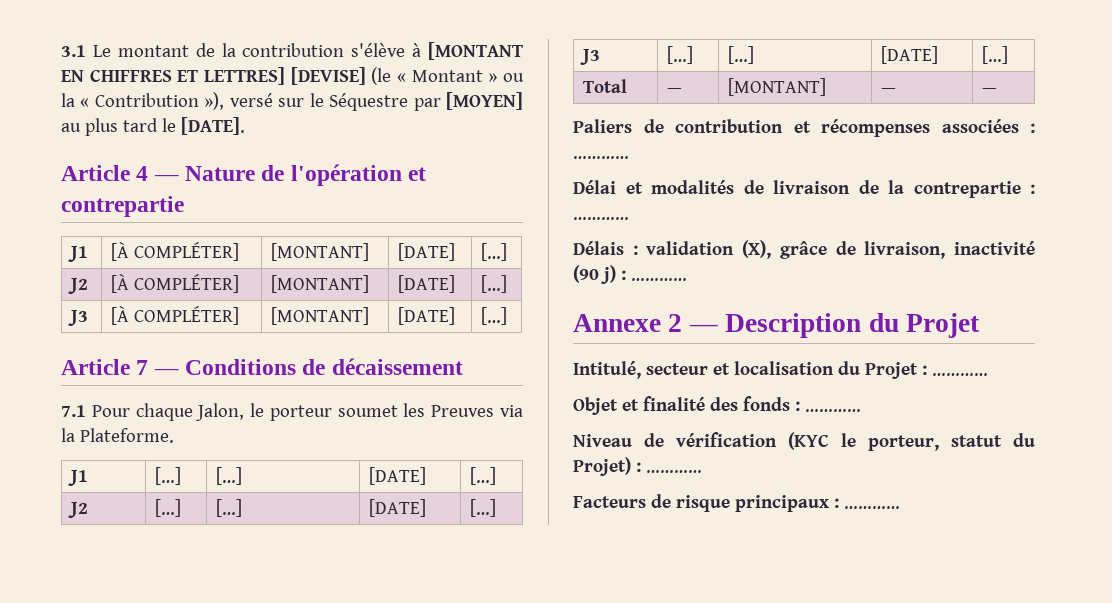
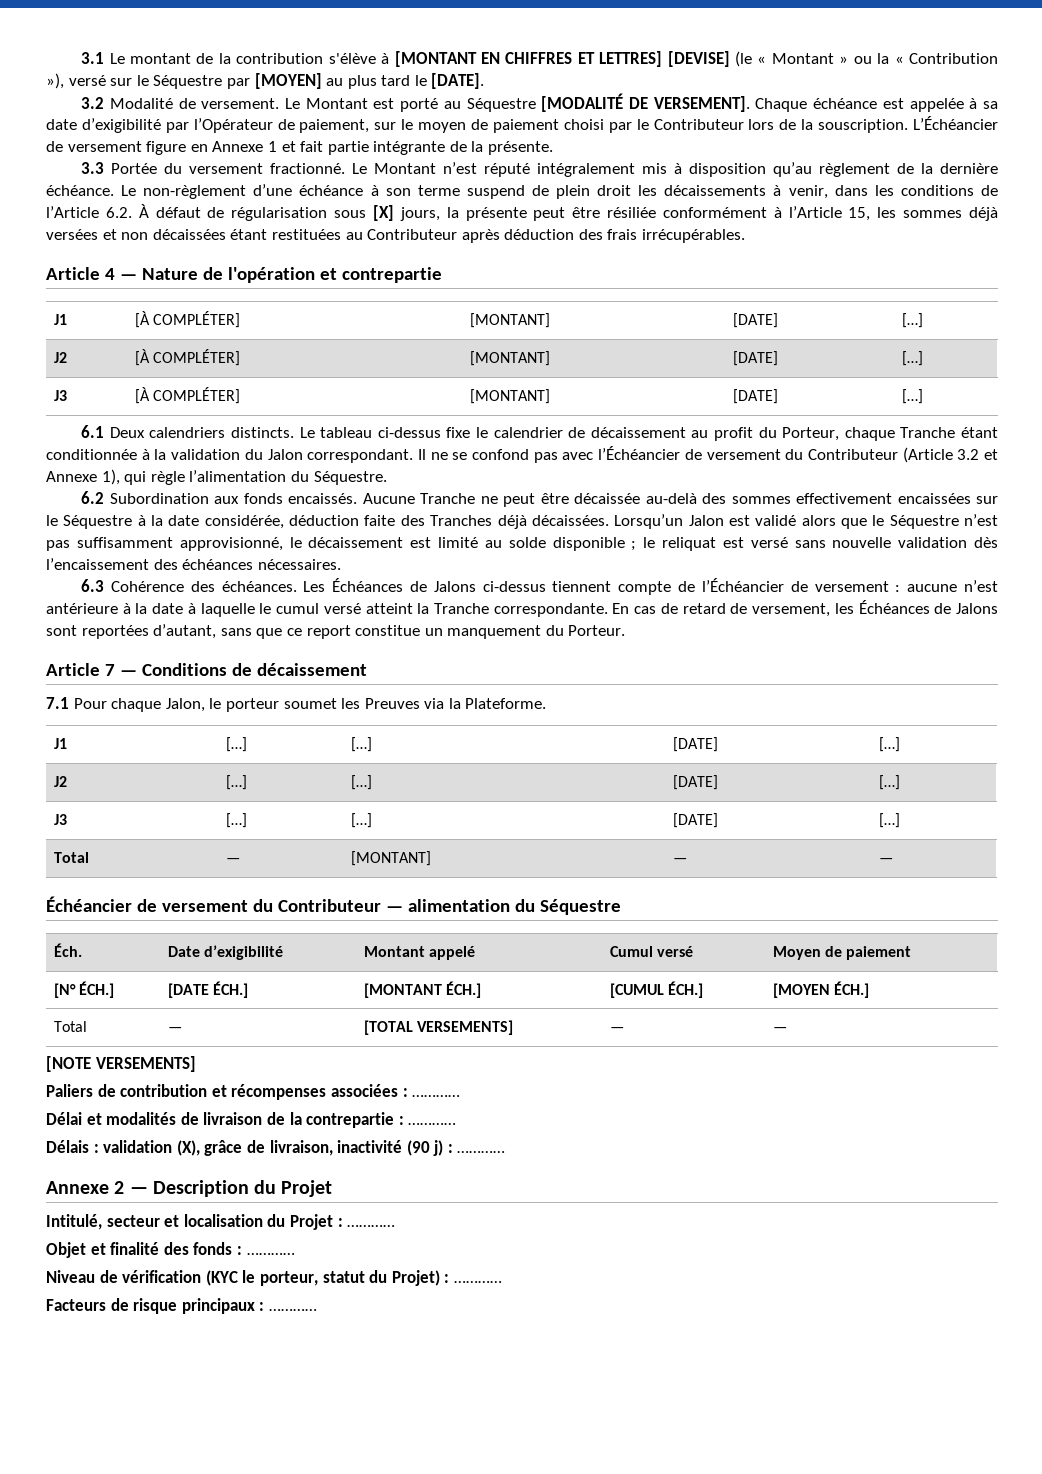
(245, 126) none -> [81,93,999,112] [46,116,999,133] [46,141,554,155] [81,162,998,177] [46,184,998,199] [46,204,999,221] [46,229,746,243] // 3.2 Modalité de versement. Le Montant est porté au Séquestre [MODALITÉ DE VERSEMENT]. Chaque échéance est appelée à sa date d’exigibilité par l’Opérateur de paiement, sur le moyen de paiement choisi par le Contributeur lors de la souscription. L’Échéancier de versement figure en Annexe 1 et fait partie intégrante de la présente. // 3.3 Portée du versement fractionné. Le Montant n’est réputé intégralement mis à disposition qu’au règlement de la dernière échéance. Le non-règlement d’une échéance à son terme suspend de plein droit les décaissements à venir, dans les conditions de l’Article 6.2. À défaut de régularisation sous [X] jours, la présente peut être résiliée conformément à l’Article 15, les sommes déjà versées et non décaissées étant restituées au Contributeur après déduction des frais irrécupérables.
(508, 316) none -> [81,425,998,441] [46,446,999,463] [46,469,387,485] [81,491,999,507] [46,514,999,529] [46,537,999,551] [46,558,341,570] [81,578,998,595] [46,600,999,617] [46,624,626,639] // 6.1 Deux calendriers distincts. Le tableau ci-dessus fixe le calendrier de décaissement au profit du Porteur, chaque Tranche étant conditionnée à la validation du Jalon correspondant. Il ne se confond pas avec l’Échéancier de versement du Contributeur (Article 3.2 et Annexe 1), qui règle l’alimentation du Séquestre. // 6.2 Subordination aux fonds encaissés. Aucune Tranche ne peut être décaissée au-delà des sommes effectivement encaissées sur le Séquestre à la date considérée, déduction faite des Tranches déjà décaissées. Lorsqu’un Jalon est validé alors que le Séquestre n’est pas suffisamment approvisionné, le décaissement est limité au solde disponible ; le reliquat est versé sans nouvelle validation dès l’encaissement des échéances nécessaires. // 6.3 Cohérence des échéances. Les Échéances de Jalons ci-dessus tiennent compte de l’Échéancier de versement : aucune n’est antérieure à la date à laquelle le cumul versé atteint la Tranche correspondante. En cas de retard de versement, les Échéances de Jalons sont reportées d’autant, sans que ce report constitue un manquement du Porteur.
(998, 90) none -> [46,896,621,915] [53,943,82,957] [167,945,284,960] [363,946,476,960] [609,946,694,957] [772,946,912,960] [53,981,115,998] [167,981,249,998] [363,981,482,998] [609,981,704,998] [772,981,870,998] [53,1021,87,1032] [167,1027,182,1032] [363,1020,514,1035] [609,1027,624,1032] [772,1027,787,1032] [46,1056,196,1072] // Échéancier de versement du Contributeur — alimentation du Séquestre // Éch. | Date d’exigibilité | Montant appelé | Cumul versé | Moyen de paiement // [N° ÉCH.] | [DATE ÉCH.] | [MONTANT ÉCH.] | [CUMUL ÉCH.] | [MOYEN ÉCH.] // Total | — | [TOTAL VERSEMENTS] | — | — // [NOTE VERSEMENTS]

